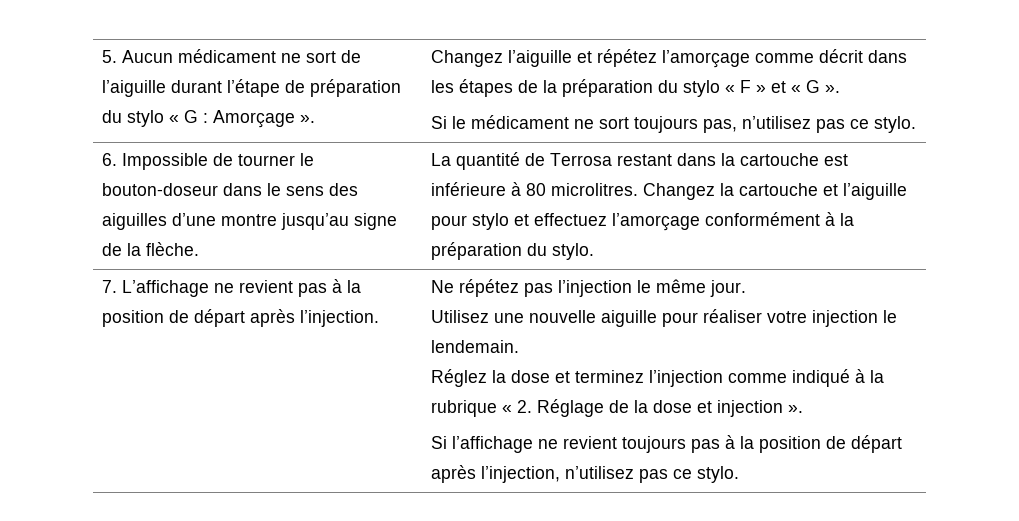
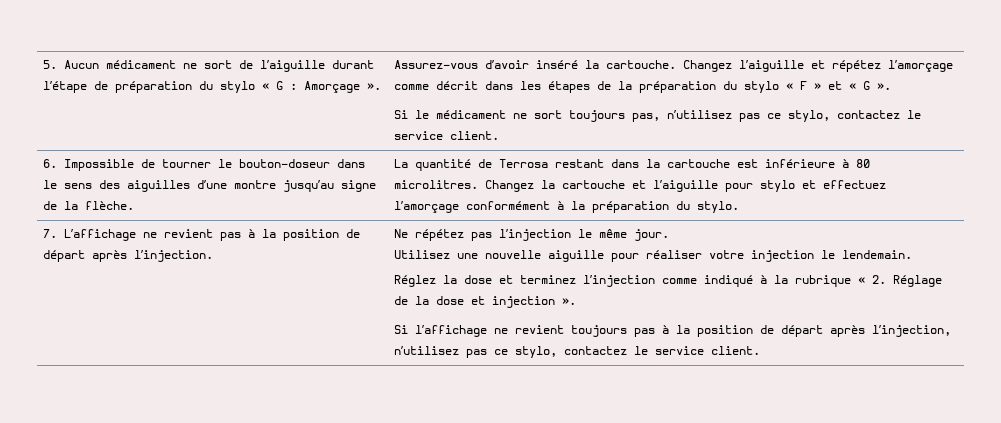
(315, 119) none -> [394,60,677,69] Assurez-vous d’avoir inséré la cartouche.
[873,116,916,133] stylo. -> [788,110,922,122] [394,131,500,140] stylo, contactez le service client.
[696,466,739,483] stylo. -> [515,346,761,358] stylo, contactez le service client.

